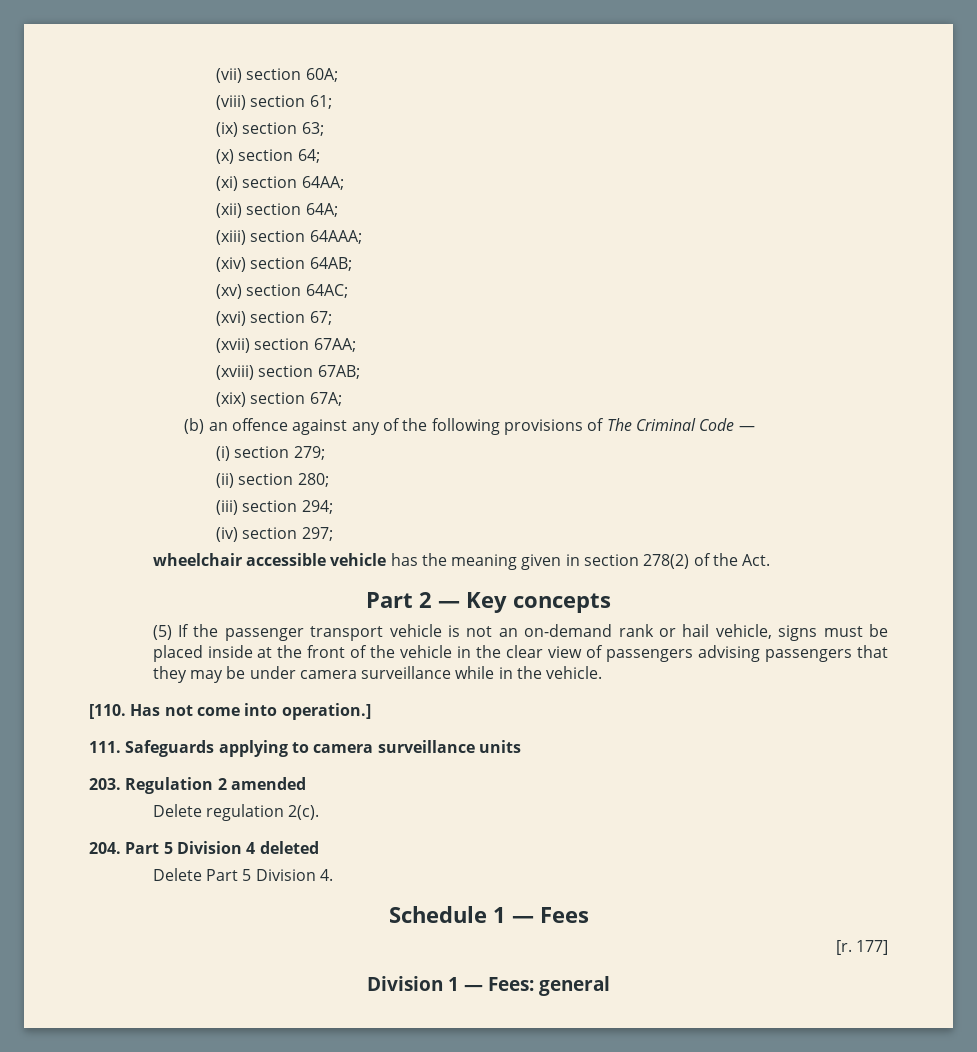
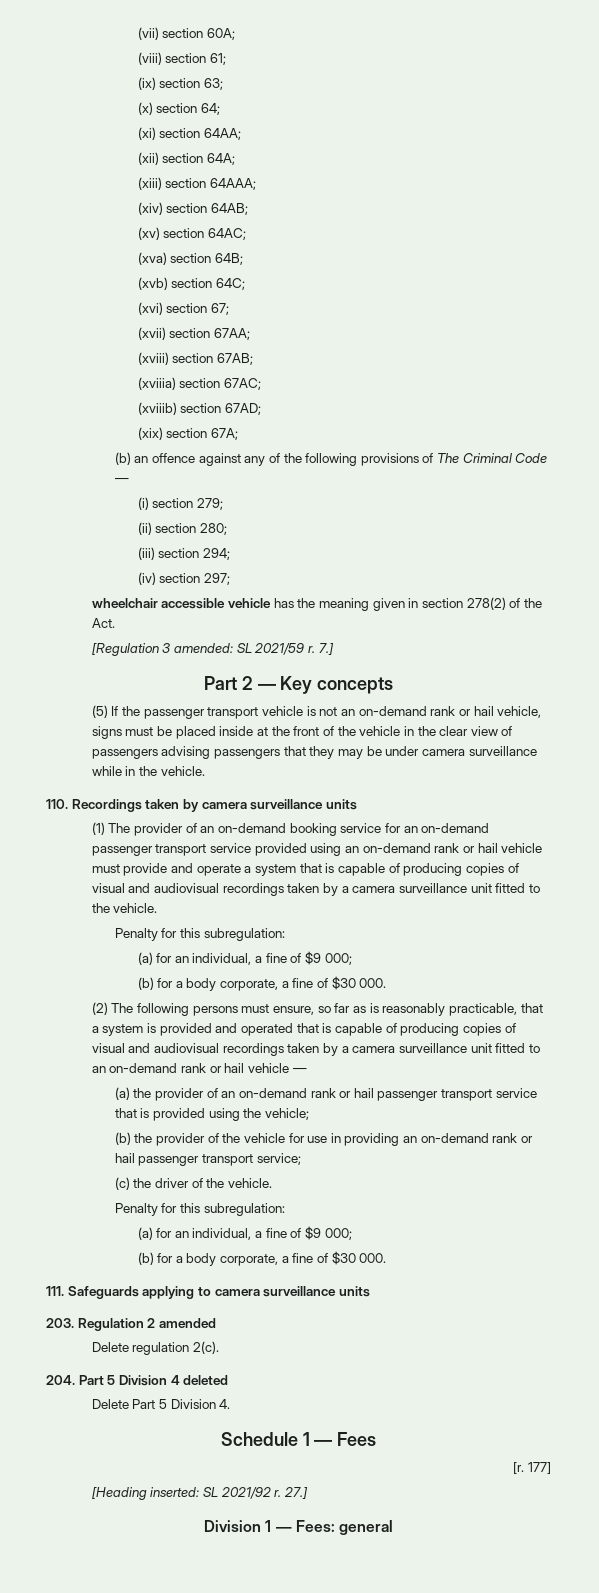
(348, 291) none -> [137,252,243,265] [137,277,245,290] // (xva) section 64B; // (xvb) section 64C;
(360, 372) none -> [137,377,261,390] [137,402,261,415] // (xviiia) section 67AC; // (xviiib) section 67AD;
(771, 560) none -> [91,643,334,656] // [Regulation 3 amended: SL 2021/59 r. 7.]
[89,703,371,720] [110. Has not come into operation.] -> [46,799,357,812] [91,822,490,836] [91,843,543,856] [91,863,519,876] [91,883,540,896] [91,903,158,913] [114,928,285,941] [137,951,352,965] [137,976,387,991] [91,1002,543,1016] [91,1023,516,1036] [91,1043,540,1056] [91,1063,307,1073] [114,1087,537,1101] [114,1108,309,1121] [114,1132,534,1146] [114,1153,301,1166] [114,1177,272,1190] [114,1203,285,1216] [137,1226,352,1240] [137,1251,387,1266] 110. Recordings taken by camera surveillance units // (1) The provider of an on-demand booking service for an on-demand passenger transport service provided using an on-demand rank or hail vehicle must provide and operate a system that is capable of producing copies of visual and audiovisual recordings taken by a camera surveillance unit fitted to the vehicle. // Penalty for this subregulation: // (a) for an individual, a fine of $9 000; // (b) for a body corporate, a fine of $30 000. // (2) The following persons must ensure, so far as is reasonably practicable, that a system is provided and operated that is capable of producing copies of visual and audiovisual recordings taken by a camera surveillance unit fitted to an on-demand rank or hail vehicle — // (a) the provider of an on-demand rank or hail passenger transport service that is provided using the vehicle; // (b) the provider of the vehicle for use in providing an on-demand rank or hail passenger transport service; // (c) the driver of the vehicle. // Penalty for this subregulation: // (a) for an individual, a fine of $9 000; // (b) for a body corporate, a fine of $30 000.
(888, 947) none -> [91,1487,308,1500] // [Heading inserted: SL 2021/92 r. 27.]

